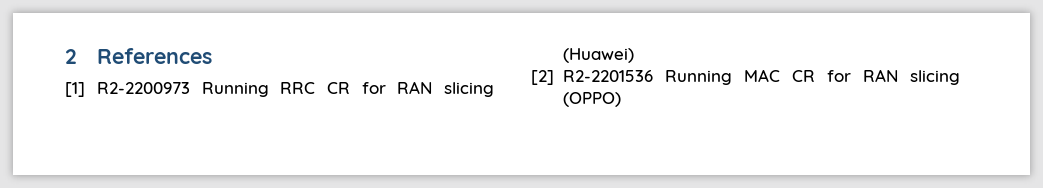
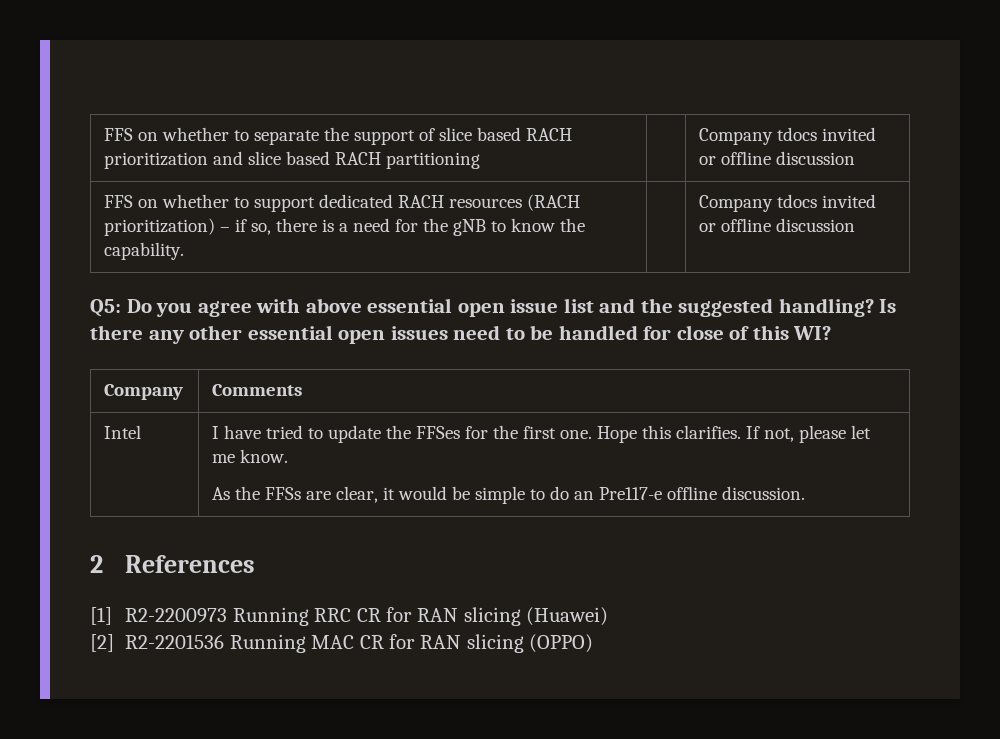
(65, 56) none -> [104,127,573,145] [104,151,481,169] [699,127,877,145] [699,151,856,165] [104,194,581,212] [104,218,586,236] [104,242,185,260] [699,194,877,212] [699,218,856,232] [90,298,897,317] [90,325,832,344] [104,384,184,400] [212,384,303,396] [104,425,142,439] [212,425,872,443] [212,449,289,463] [212,486,806,504] FFS on whether to separate the support of slice based RACH prioritization and slice based RACH partitioning | | Company tdocs invited or offline discussion // FFS on whether to support dedicated RACH resources (RACH prioritization) – if so, there is a need for the gNB to know the capability. | | Company tdocs invited or offline discussion // Q5: Do you agree with above essential open issue list and the suggested handling? Is there any other essential open issues need to be handled for close of this WI? // Company | Comments // Intel | I have tried to update the FFSes for the first one. Hope this clarifies. If not, please let me know. // As the FFSs are clear, it would be simple to do an Pre117-e offline discussion. //

